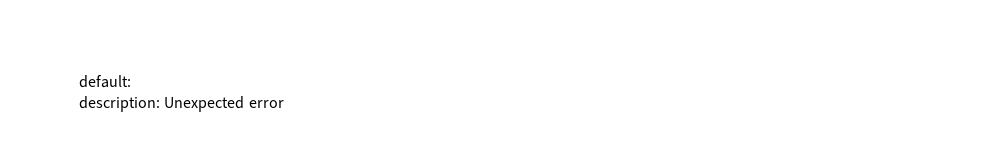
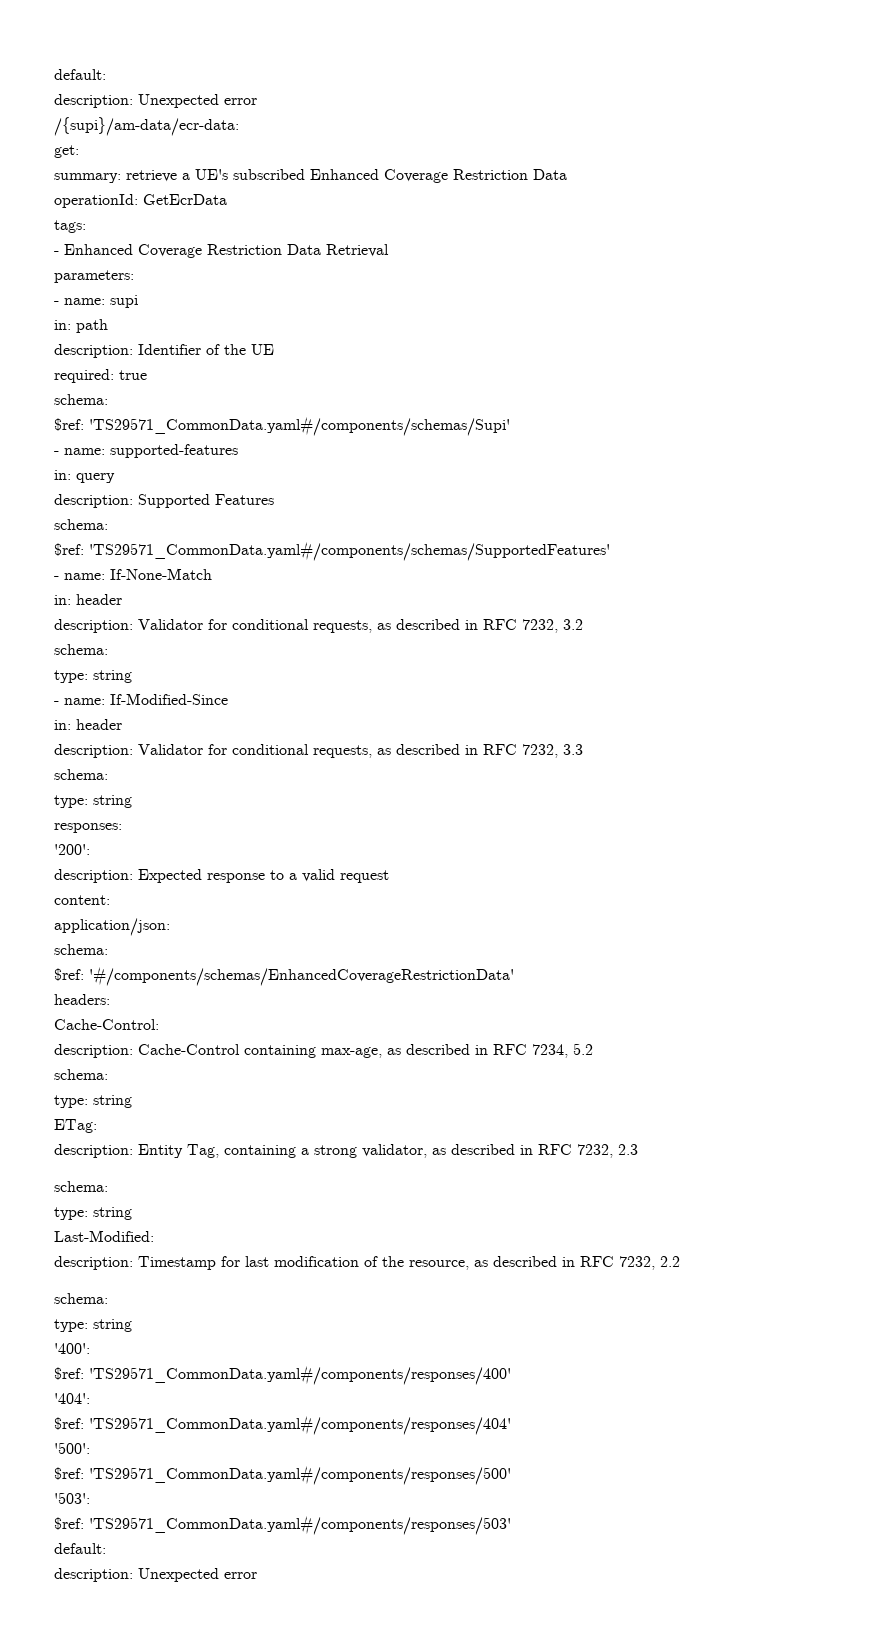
[79,75,131,88] [79,96,284,112] default: // description: Unexpected error -> [54,69,106,80] [54,94,257,108] [54,117,239,136] [54,145,79,158] [54,169,567,183] [54,194,227,208] [54,220,86,233] [54,244,389,258] [54,270,134,283] [54,295,138,308] [54,319,108,333] [54,344,274,358] [54,369,147,383] [54,394,108,405] [54,416,510,436] [54,444,238,458] [54,470,115,483] [54,494,274,508] [54,519,108,530] [54,541,610,561] [54,568,212,580] [54,594,122,605] [54,619,583,633] [54,644,108,655] [54,670,132,683] [54,693,228,705] [54,719,122,730] [54,744,583,758] [54,769,108,780] [54,795,132,808] [54,823,122,833] [54,844,90,855] [54,869,389,883] [54,895,110,905] [54,918,170,936] [54,944,108,955] [54,966,514,986] [54,994,110,1005] [54,1019,159,1030] [54,1043,593,1058] [54,1069,108,1080] [54,1095,132,1108] [54,1119,97,1133] [54,1144,638,1158] [54,1181,108,1192] [54,1207,132,1220] [54,1230,154,1242] [54,1256,680,1270] [54,1293,108,1304] [54,1319,132,1332] [54,1343,90,1354] [54,1365,511,1385] [54,1393,90,1404] [54,1415,511,1435] [54,1442,90,1454] [54,1465,511,1485] [54,1492,90,1504] [54,1515,511,1535] [54,1543,106,1554] [54,1568,257,1582] default: // description: Unexpected error // /{supi}/am-data/ecr-data: // get: // summary: retrieve a UE's subscribed Enhanced Coverage Restriction Data // operationId: GetEcrData // tags: // - Enhanced Coverage Restriction Data Retrieval // parameters: // - name: supi // in: path // description: Identifier of the UE // required: true // schema: // $ref: 'TS29571_CommonData.yaml#/components/schemas/Supi' // - name: supported-features // in: query // description: Supported Features // schema: // $ref: 'TS29571_CommonData.yaml#/components/schemas/SupportedFeatures' // - name: If-None-Match // in: header // description: Validator for conditional requests, as described in RFC 7232, 3.2 // schema: // type: string // - name: If-Modified-Since // in: header // description: Validator for conditional requests, as described in RFC 7232, 3.3 // schema: // type: string // responses: // '200': // description: Expected response to a valid request // content: // application/json: // schema: // $ref: '#/components/schemas/EnhancedCoverageRestrictionData' // headers: // Cache-Control: // description: Cache-Control containing max-age, as described in RFC 7234, 5.2 // schema: // type: string // ETag: // description: Entity Tag, containing a strong validator, as described in RFC 7232, 2.3 // schema: // type: string // Last-Modified: // description: Timestamp for last modification of the resource, as described in RFC 7232, 2.2 // schema: // type: string // '400': // $ref: 'TS29571_CommonData.yaml#/components/responses/400' // '404': // $ref: 'TS29571_CommonData.yaml#/components/responses/404' // '500': // $ref: 'TS29571_CommonData.yaml#/components/responses/500' // '503': // $ref: 'TS29571_CommonData.yaml#/components/responses/503' // default: // description: Unexpected error

